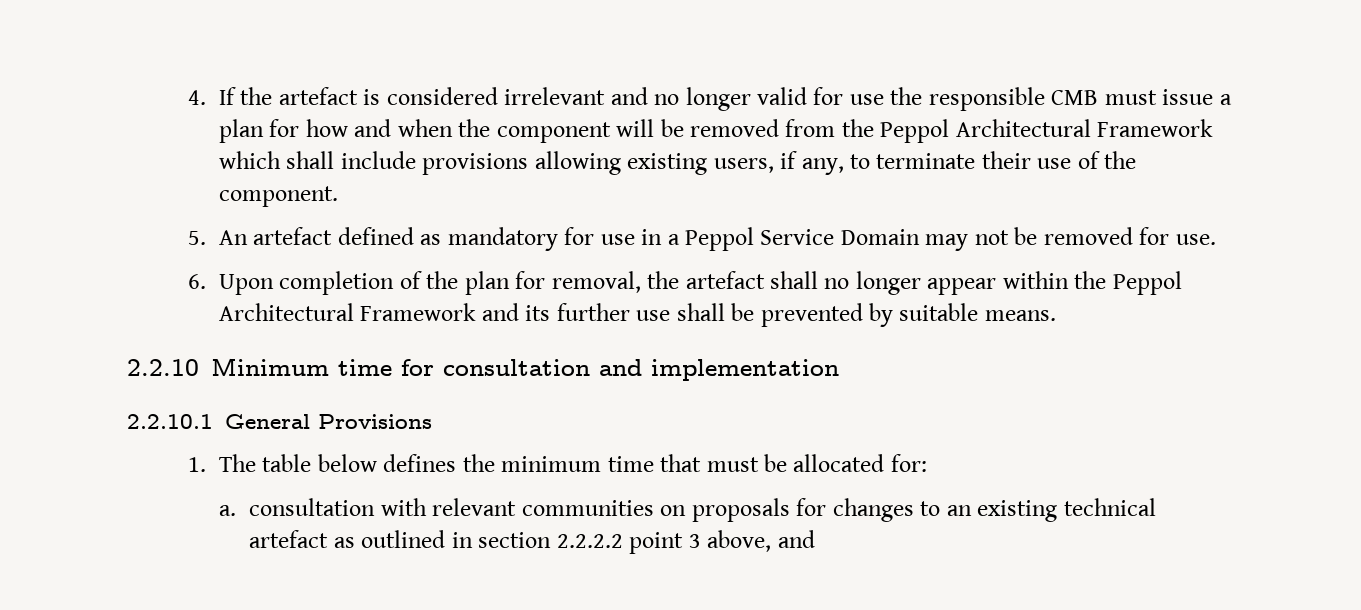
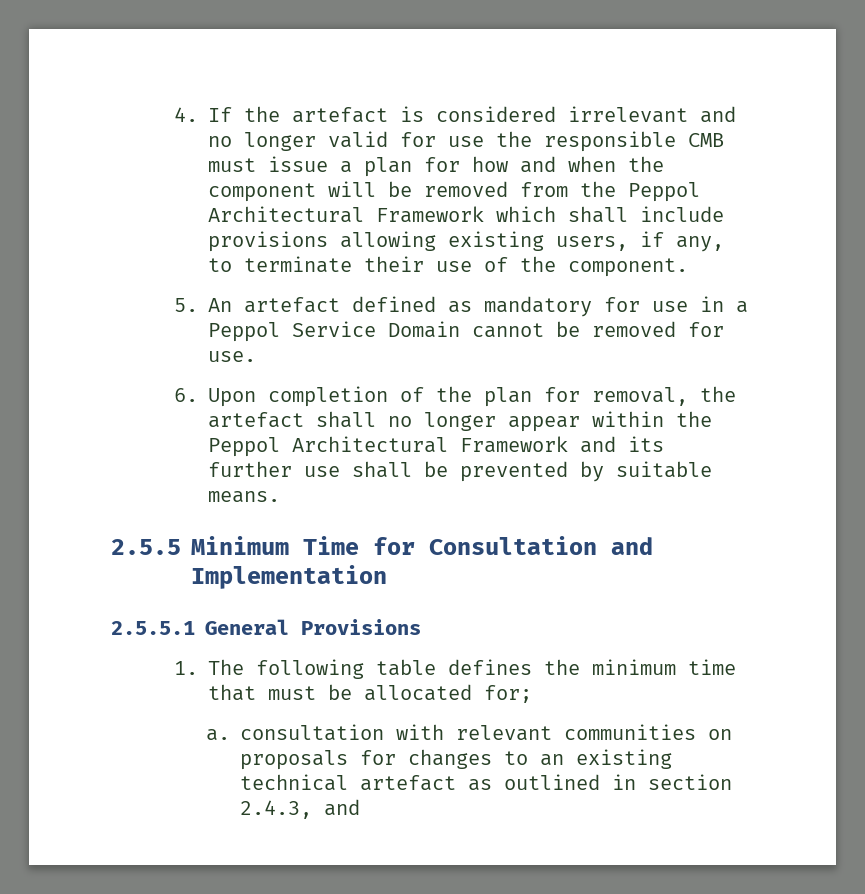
[925,230,1009,251] may not -> [472,323,545,338] cannot
[127,358,839,381] [127,414,213,429] 2.2.10 Minimum time for consultation and implementation // 2.2.10.1 -> [111,536,653,555] [191,565,387,589] [111,621,195,635] 2.5.5 Minimum Time for Consultation and Implementation // 2.5.5.1
[262,454,377,472] table below -> [256,659,437,679] following table
[890,454,927,472] for: -> [484,685,533,703] for;
[556,530,772,554] 2.2.2.2 point 3 above, -> [240,800,313,819] 2.4.3,

